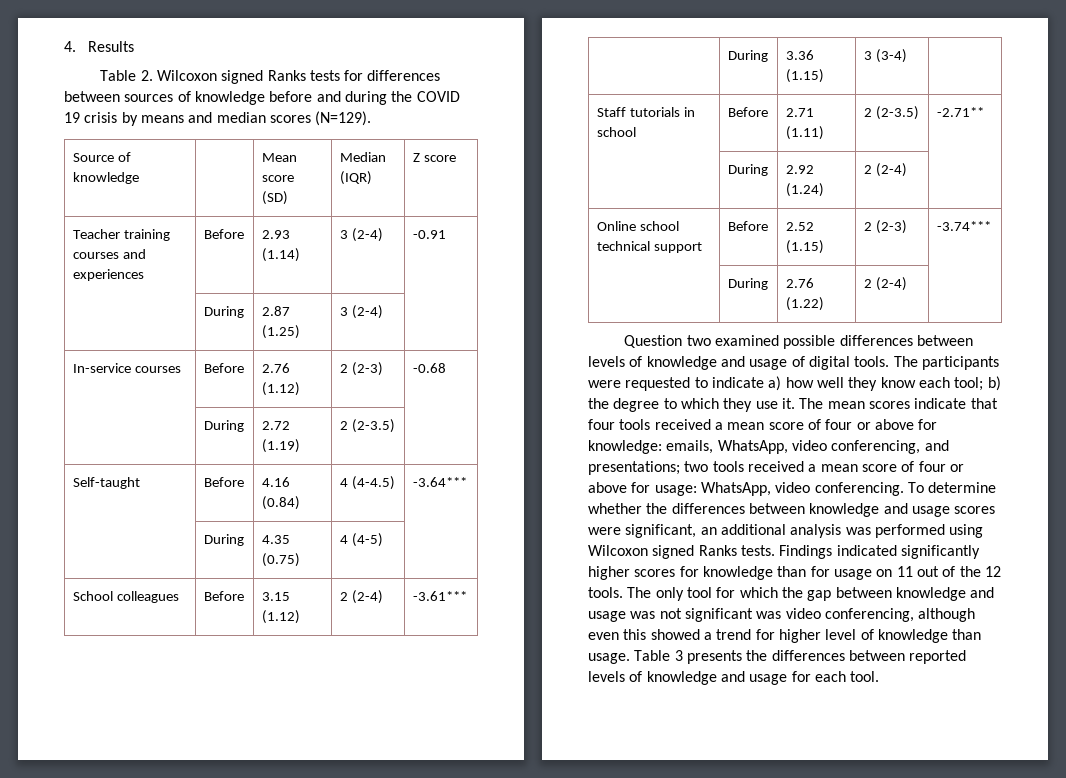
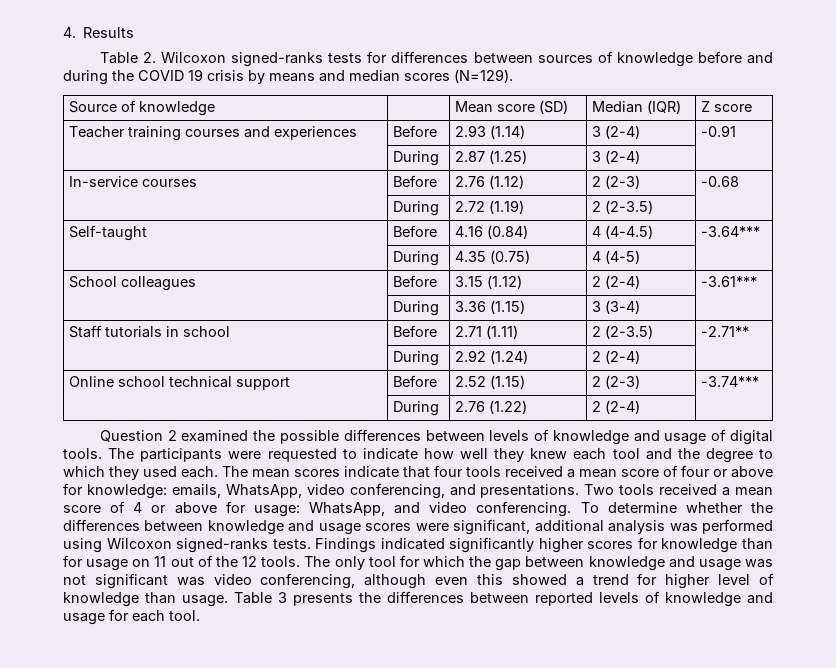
[221,70,306,84] signed Ranks -> [231,52,324,67] signed-ranks
[686,335,779,346] two examined -> [167,430,276,442] 2 examined the
[768,376,782,391] a) -> (418, 454) none
[880,376,1001,391] know each tool; b) -> [530,448,672,460] knew each tool and
[755,398,795,409] use it. -> [143,466,218,478] used each.
[588,461,946,475] presentations; two tools received a mean score of four -> [480,484,773,498] [63,501,143,513] presentations. Two tools received a mean score of 4
(771, 489) none -> [394,502,421,514] and
[700,527,717,535] an -> (531, 527) none
[652,545,737,559] signed Ranks -> [176,538,269,553] signed-ranks

